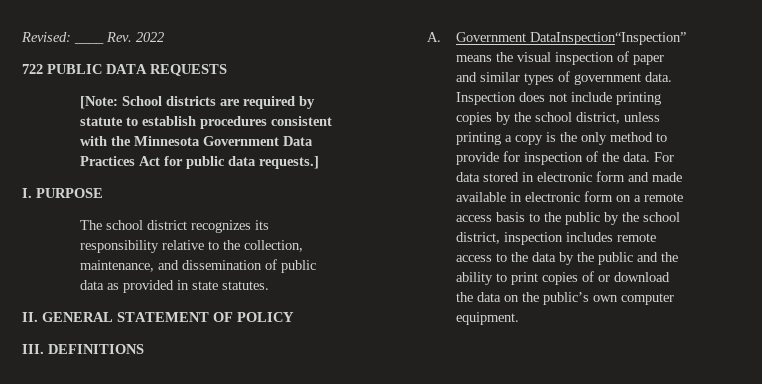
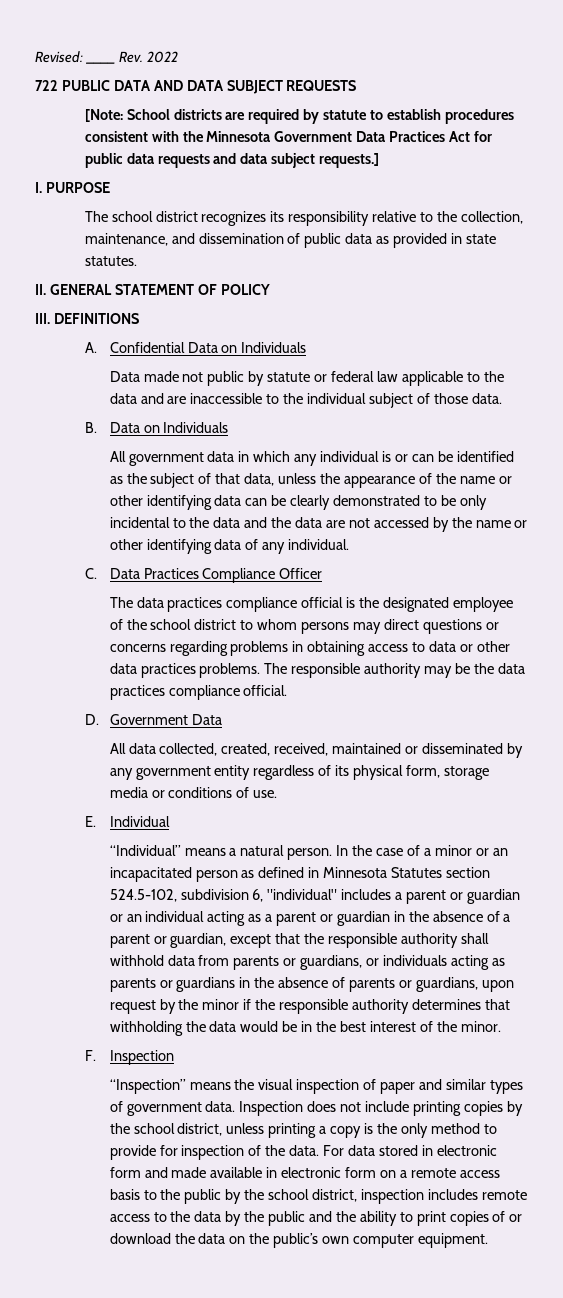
(147, 69) none -> [153,80,283,94] AND DATA SUBJECT
(256, 161) none -> [157,153,316,168] requests and data subject
[455,32,686,45] Government DataInspection“Inspection” -> [109,342,307,353] [109,371,504,386] [109,393,502,408] [84,422,229,433] [109,451,514,466] [109,473,512,488] [109,495,487,510] [109,517,528,532] [109,539,350,554] [84,568,323,583] [109,597,513,612] [109,619,499,634] [109,641,510,656] [109,663,525,678] [109,685,288,700] [84,714,222,725] [109,743,523,758] [109,765,489,780] [109,787,278,798] [84,816,170,827] [109,845,508,860] [109,867,490,882] [109,889,520,904] [109,911,511,926] [109,933,489,948] [109,955,505,970] [109,977,514,992] [109,999,510,1014] [109,1021,501,1036] [84,1050,174,1065] [109,1079,186,1094] Confidential Data on Individuals // Data made not public by statute or federal law applicable to the data and are inaccessible to the individual subject of those data. // B. Data on Individuals // All government data in which any individual is or can be identified as the subject of that data, unless the appearance of the name or other identifying data can be clearly demonstrated to be only incidental to the data and the data are not accessed by the name or other identifying data of any individual. // C. Data Practices Compliance Officer // The data practices compliance official is the designated employee of the school district to whom persons may direct questions or concerns regarding problems in obtaining access to data or other data practices problems. The responsible authority may be the data practices compliance official. // D. Government Data // All data collected, created, received, maintained or disseminated by any government entity regardless of its physical form, storage media or conditions of use. // E. Individual // “Individual” means a natural person. In the case of a minor or an incapacitated person as defined in Minnesota Statutes section 524.5-102, subdivision 6, "individual" includes a parent or guardian or an individual acting as a parent or guardian in the absence of a parent or guardian, except that the responsible authority shall withhold data from parents or guardians, or individuals acting as parents or guardians in the absence of parents or guardians, upon request by the minor if the responsible authority determines that withholding the data would be in the best interest of the minor. // F. Inspection // “Inspection”

